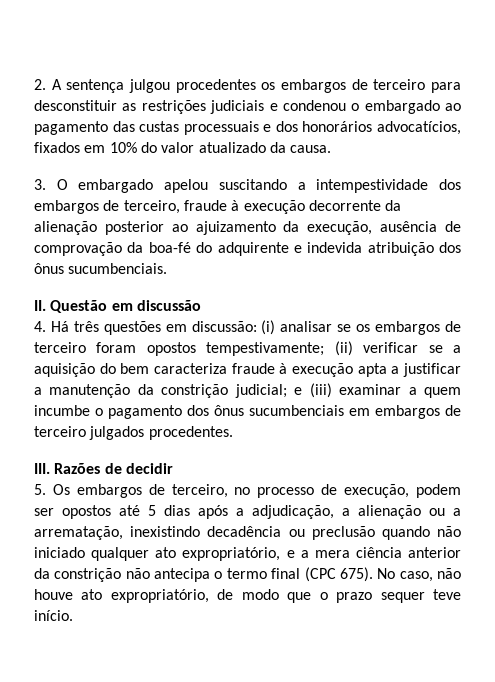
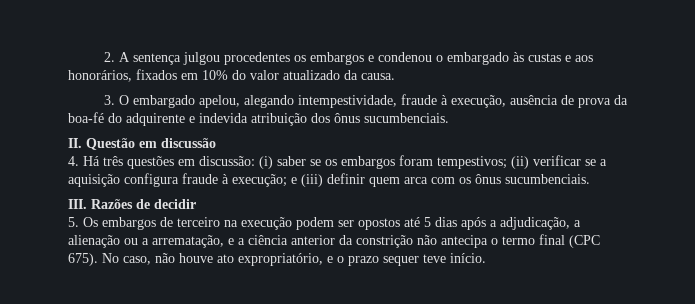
[351,79,462,93] [34,100,461,114] [34,121,461,135] de terceiro para desconstituir as restrições judiciais e condenou o embargado ao pagamento das custas processuais e dos honorários advocatícios, -> [367,52,593,65] [68,70,132,82] e condenou o embargado às custas e aos honorários,
[164,179,461,193] [34,200,402,214] [34,221,300,235] apelou suscitando a intempestividade dos embargos de terceiro, fraude à execução decorrente da alienação posterior ao ajuizamento da -> [198,94,448,108] apelou, alegando intempestividade, fraude à
[34,242,122,256] comprovação -> [577,98,611,108] prova
[280,321,333,332] analisar -> [277,156,306,166] saber
[445,321,462,332] [34,342,325,356] de terceiro foram opostos tempestivamente; -> [399,155,507,169] foram tempestivos;
[99,363,462,377] [34,383,462,398] [34,405,461,419] [34,426,233,440] do bem caracteriza fraude à execução apta a justificar a manutenção da constrição judicial; e (iii) examinar a quem incumbe o pagamento dos ônus sucumbenciais em embargos de terceiro julgados procedentes. -> [124,173,590,187] configura fraude à execução; e (iii) definir quem arca com os ônus sucumbenciais.
[171,484,410,498] terceiro, no processo de execução, -> [177,217,292,230] terceiro na execução
[130,526,462,540] [34,547,281,561] inexistindo decadência ou preclusão quando não iniciado qualquer ato expropriatório, -> (224, 241) none
[314,550,350,558] mera -> (245, 241) none
[217,589,312,603] de modo que -> [327,256,333,263] e

